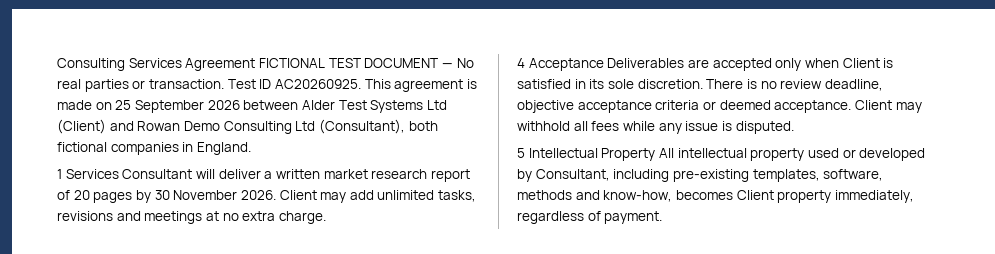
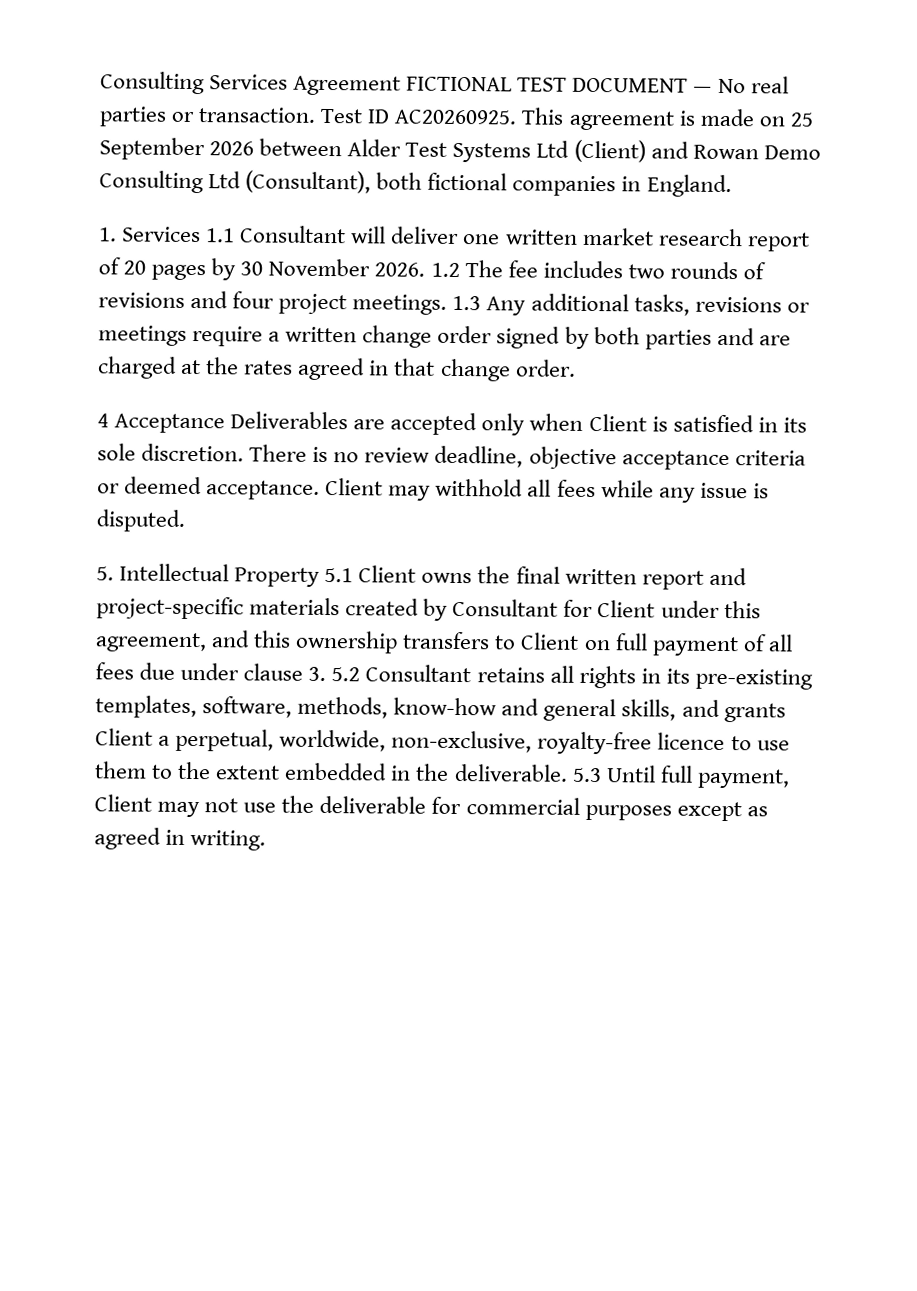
[57,169,119,179] 1 Services -> [99,226,236,243] 1. Services 1.1
[264,171,273,179] a -> [463,234,501,245] one
[279,190,477,203] [57,211,326,224] Client may add unlimited tasks, revisions and meetings at no extra charge. -> [430,260,766,280] [98,290,810,316] [98,325,791,350] [97,356,576,382] 1.2 The fee includes two rounds of revisions and four project meetings. 1.3 Any additional tasks, revisions or meetings require a written change order signed by both parties and are charged at the rates agreed in that change order.
[517,148,525,158] 5 -> [96,566,114,581] 5.
[658,148,926,161] [517,169,884,182] [517,190,914,203] [517,211,663,224] All intellectual property used or developed by Consultant, including pre-existing templates, software, methods and know-how, becomes Client property immediately, regardless of payment. -> [324,565,747,590] [96,596,761,621] [95,630,793,657] [95,662,813,690] [95,695,786,723] [95,728,790,755] [94,761,790,789] [94,794,768,822] [94,827,267,851] 5.1 Client owns the final written report and project-specific materials created by Consultant for Client under this agreement, and this ownership transfers to Client on full payment of all fees due under clause 3. 5.2 Consultant retains all rights in its pre-existing templates, software, methods, know-how and general skills, and grants Client a perpetual, worldwide, non-exclusive, royalty-free licence to use them to the extent embedded in the deliverable. 5.3 Until full payment, Client may not use the deliverable for commercial purposes except as agreed in writing.

